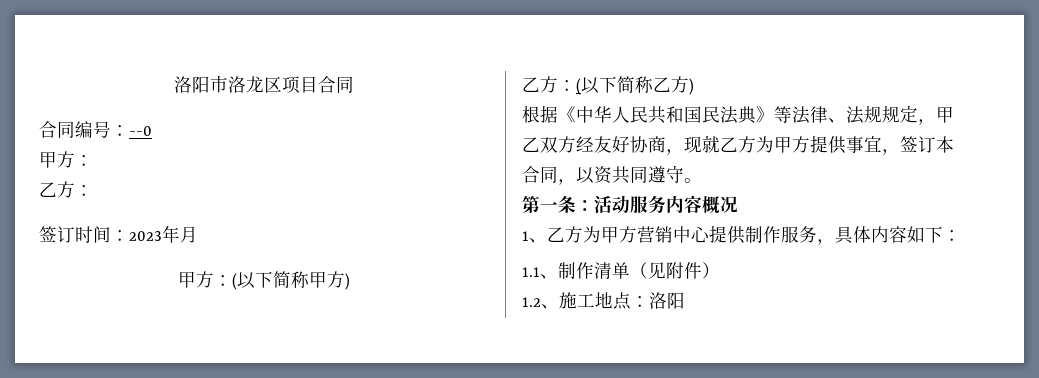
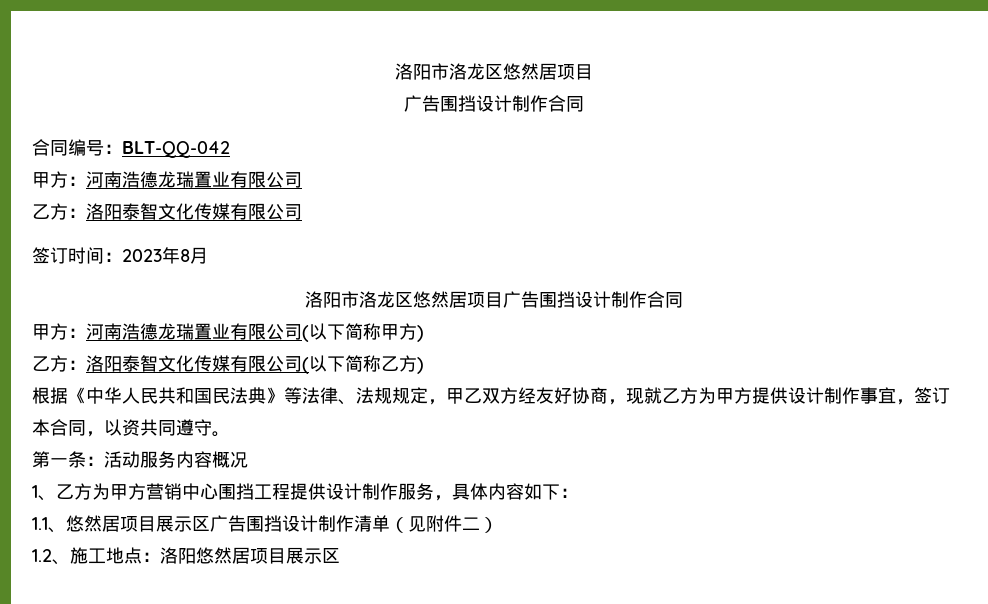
[173,75,318,94] 洛阳市洛龙区项目 -> [395,63,593,80] [404,95,548,112] 洛阳市洛龙区悠然居项目 // 广告围挡设计制作
[129,126,152,136] [39,151,93,168] [39,181,93,198] --0 // 甲方： // 乙方： -> [122,141,230,158] [32,171,302,188] [32,203,302,220] BLT-QQ-042 // 甲方：河南浩德龙瑞置业有限公司 // 乙方：洛阳泰智文化传媒有限公司
(180, 234) none -> [180,249,190,262] 8
[177,271,232,288] 甲方： -> [305,291,683,308] [32,323,302,340] 洛阳市洛龙区悠然居项目广告围挡设计制作合同 // 甲方：河南浩德龙瑞置业有限公司
(576, 85) none -> [86,355,302,372] 洛阳泰智文化传媒有限公司
(846, 145) none -> [788,387,860,404] 设计制作
[709,225,745,244] 提供 -> [218,483,362,500] 围挡工程提供设计
(558, 276) none -> [66,515,318,532] 悠然居项目展示区广告围挡设计
(702, 270) none -> [462,517,480,530] 二
(685, 300) none -> [196,547,340,564] 悠然居项目展示区

